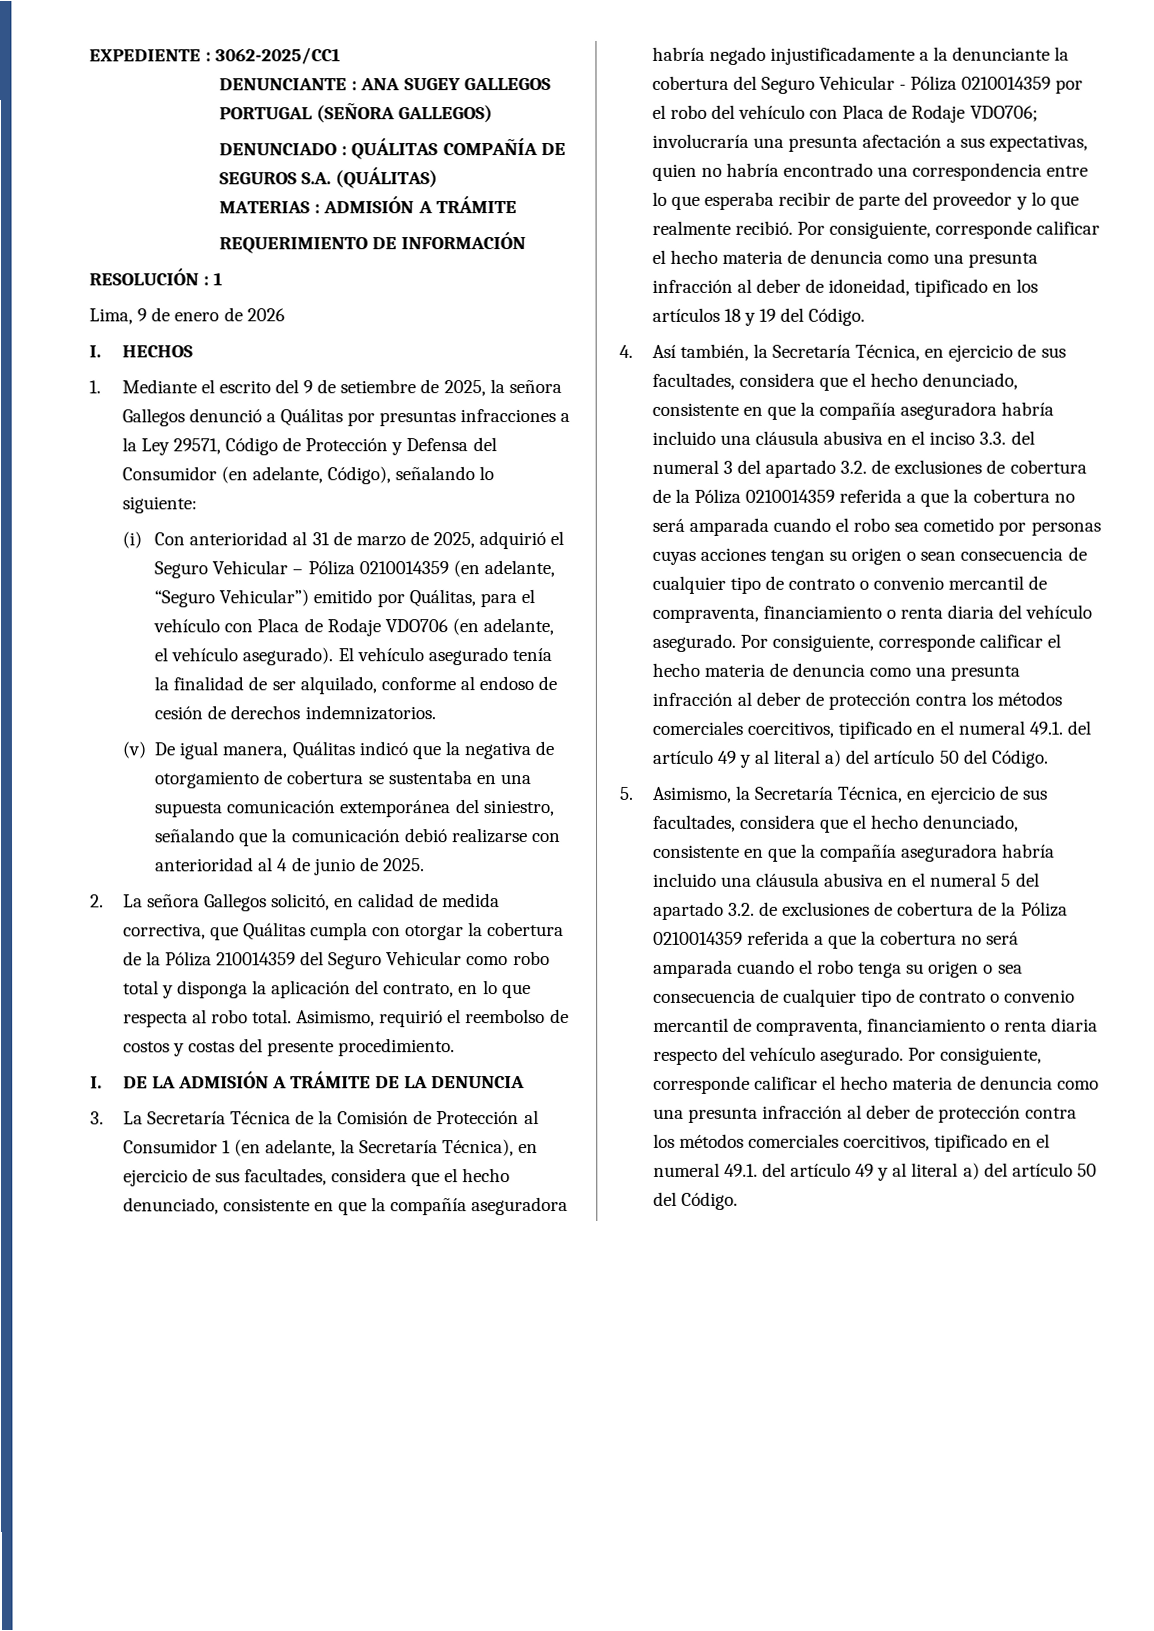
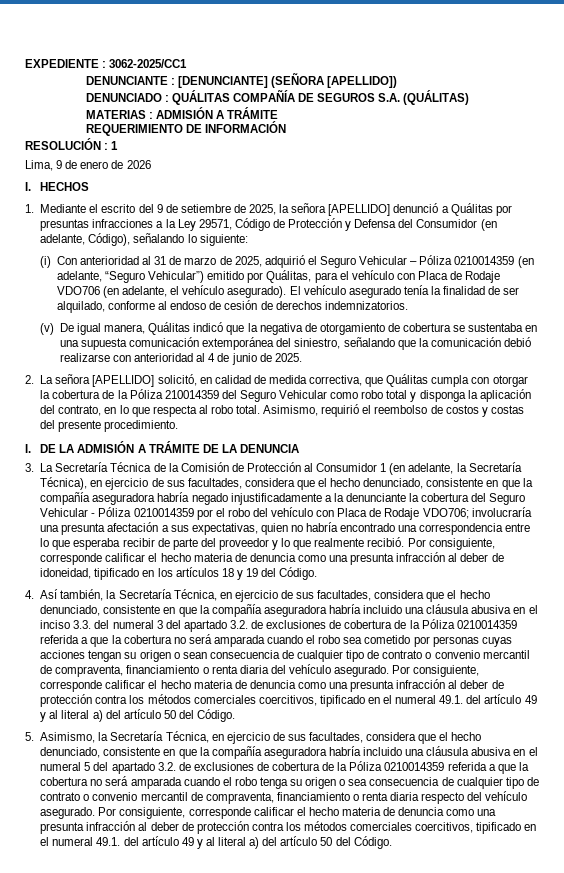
[360,78,551,91] [219,103,494,124] ANA SUGEY GALLEGOS PORTUGAL (SEÑORA GALLEGOS) -> [177,73,398,88] [DENUNCIANTE] (SEÑORA [APELLIDO])
[121,408,185,427] Gallegos -> [328,204,391,216] [APELLIDO]
[203,893,267,912] Gallegos -> [92,375,155,387] [APELLIDO]

